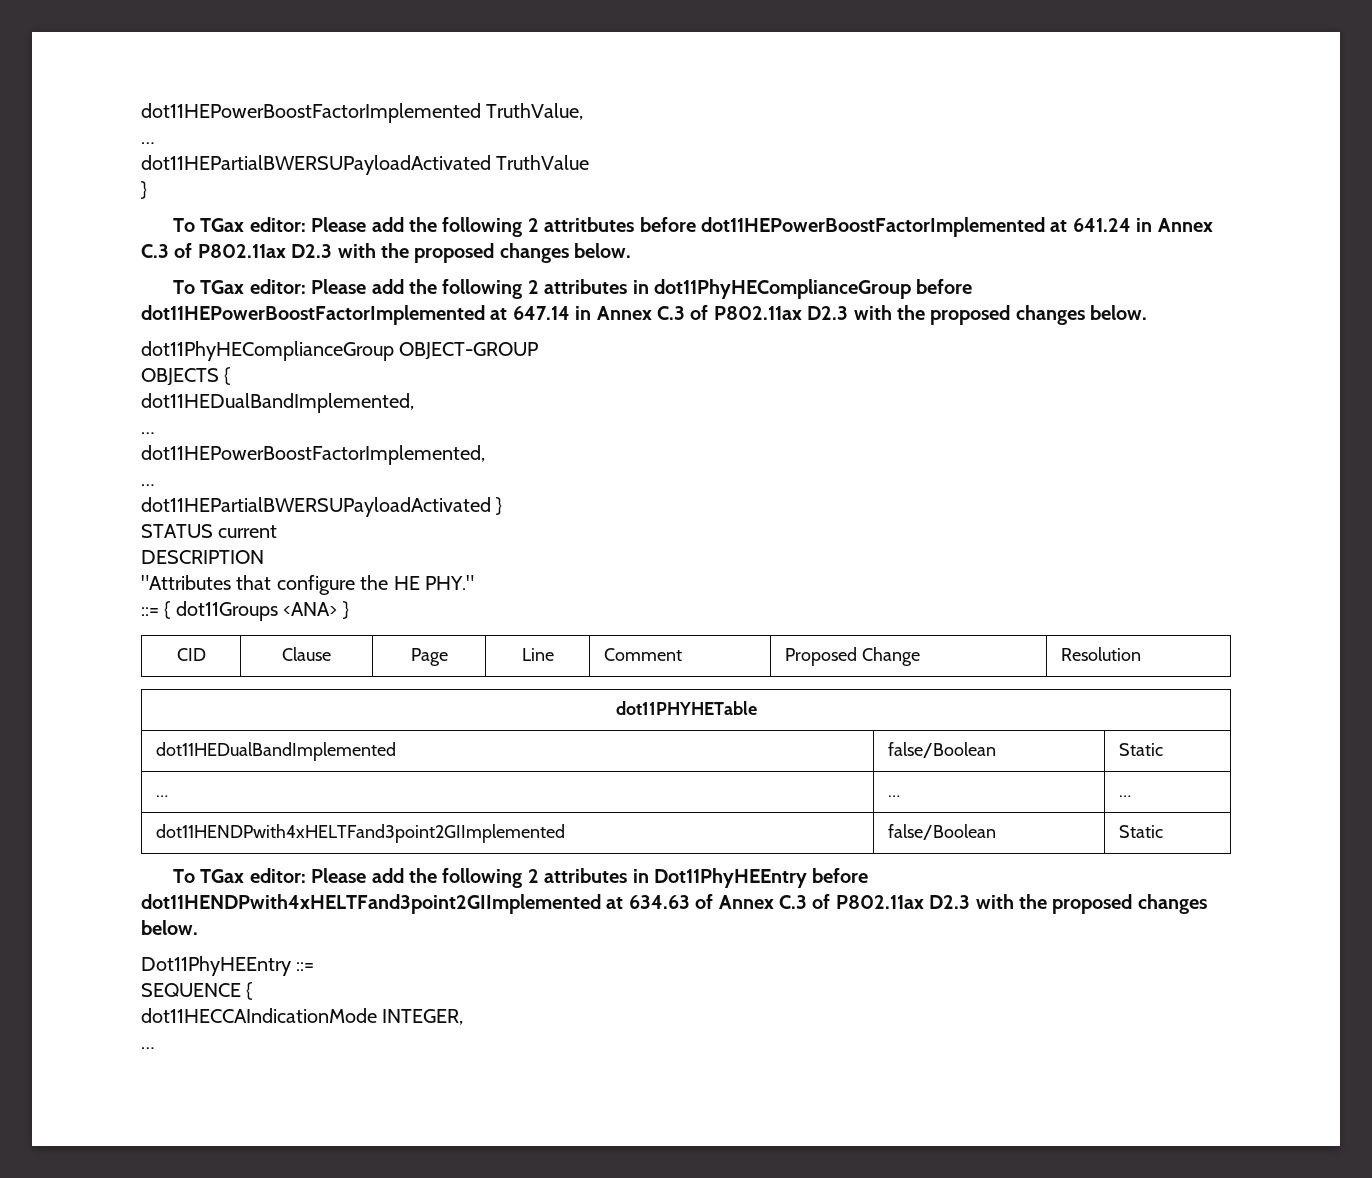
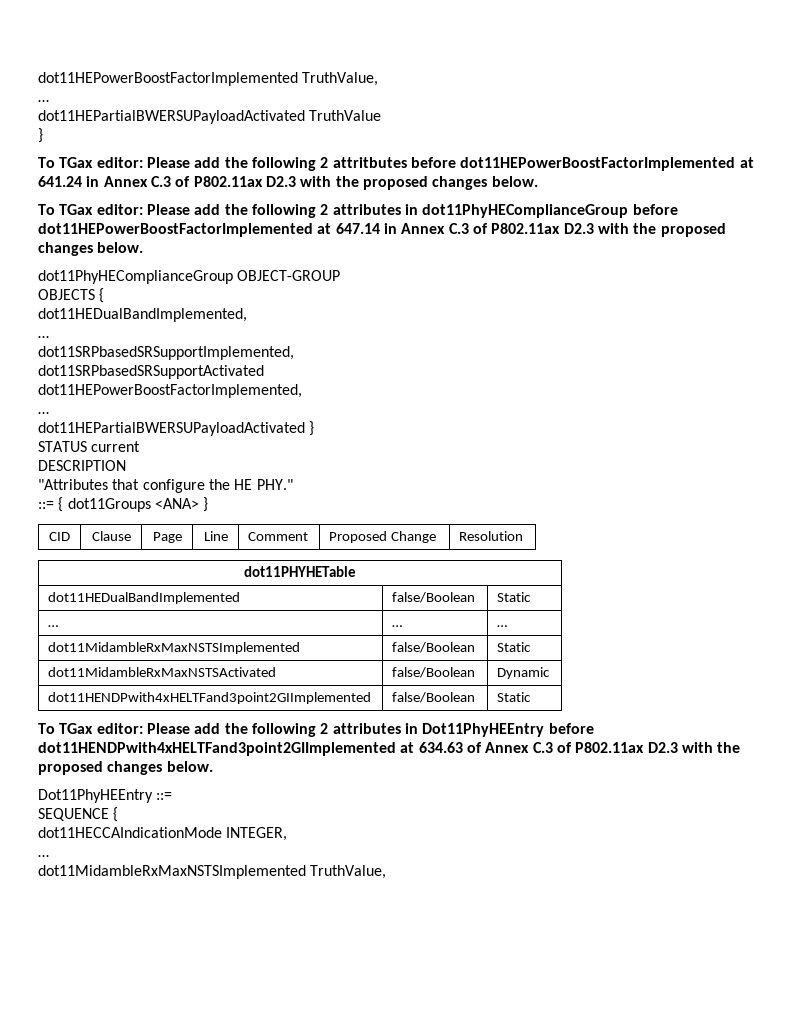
(155, 433) none -> [38,346,294,360] [38,365,264,379] // dot11SRPbasedSRSupportImplemented, // dot11SRPbasedSRSupportActivated
(1132, 796) none -> [48,642,301,654] [392,642,476,653] [497,642,532,652] [48,667,277,677] [392,667,476,678] [497,667,551,679] // dot11MidambleRxMaxNSTSImplemented | false/Boolean | Static // dot11MidambleRxMaxNSTSActivated | false/Boolean | Dynamic
(155, 1048) none -> [38,865,387,879] // dot11MidambleRxMaxNSTSImplemented TruthValue,

